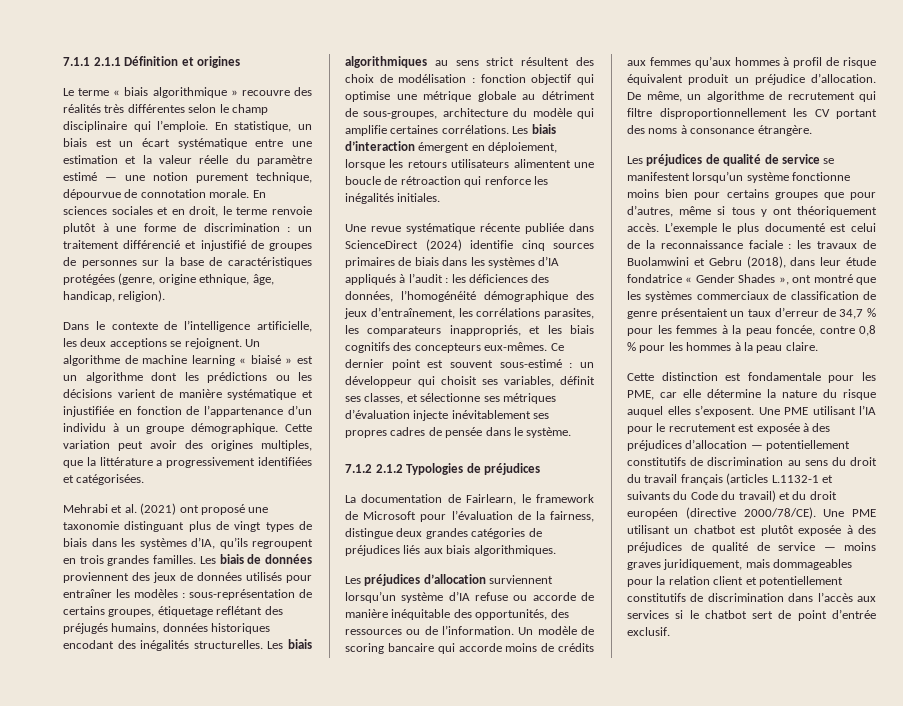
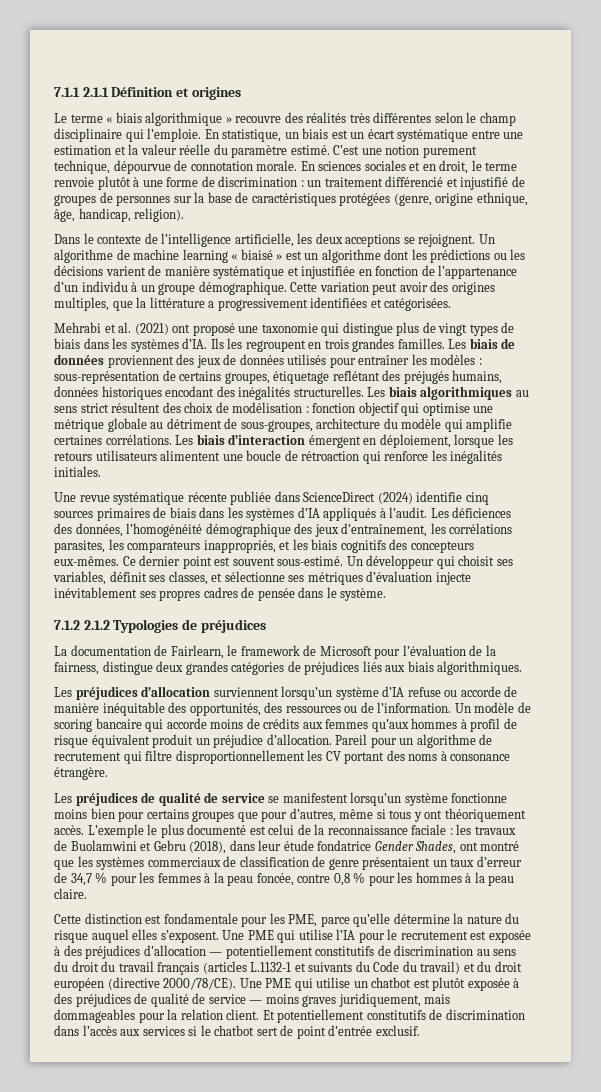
[63,172,117,181] estimé — -> [290,145,360,155] estimé. C’est
[124,521,185,532] distinguant -> [321,322,393,336] qui distingue
[191,537,248,549] d’IA, qu’ils -> [182,338,243,349] d’IA. Ils les
[408,273,466,283] l’audit : les -> [389,507,449,518] l’audit. Les
[499,359,594,368] sous-estimé : un -> [277,556,363,566] sous-estimé. Un
[627,91,682,102] De même, -> [335,734,397,748] Pareil pour
[685,274,789,285] « Gender Shades », -> [374,841,457,854] Gender Shades,
[660,389,701,398] car elle -> [320,913,391,927] parce qu’elle
[812,406,856,415] utilisant -> [277,929,333,943] qui utilise
[627,525,670,534] utilisant -> [294,977,351,991] qui utilise
[713,576,757,585] client et -> [226,1009,275,1020] client. Et

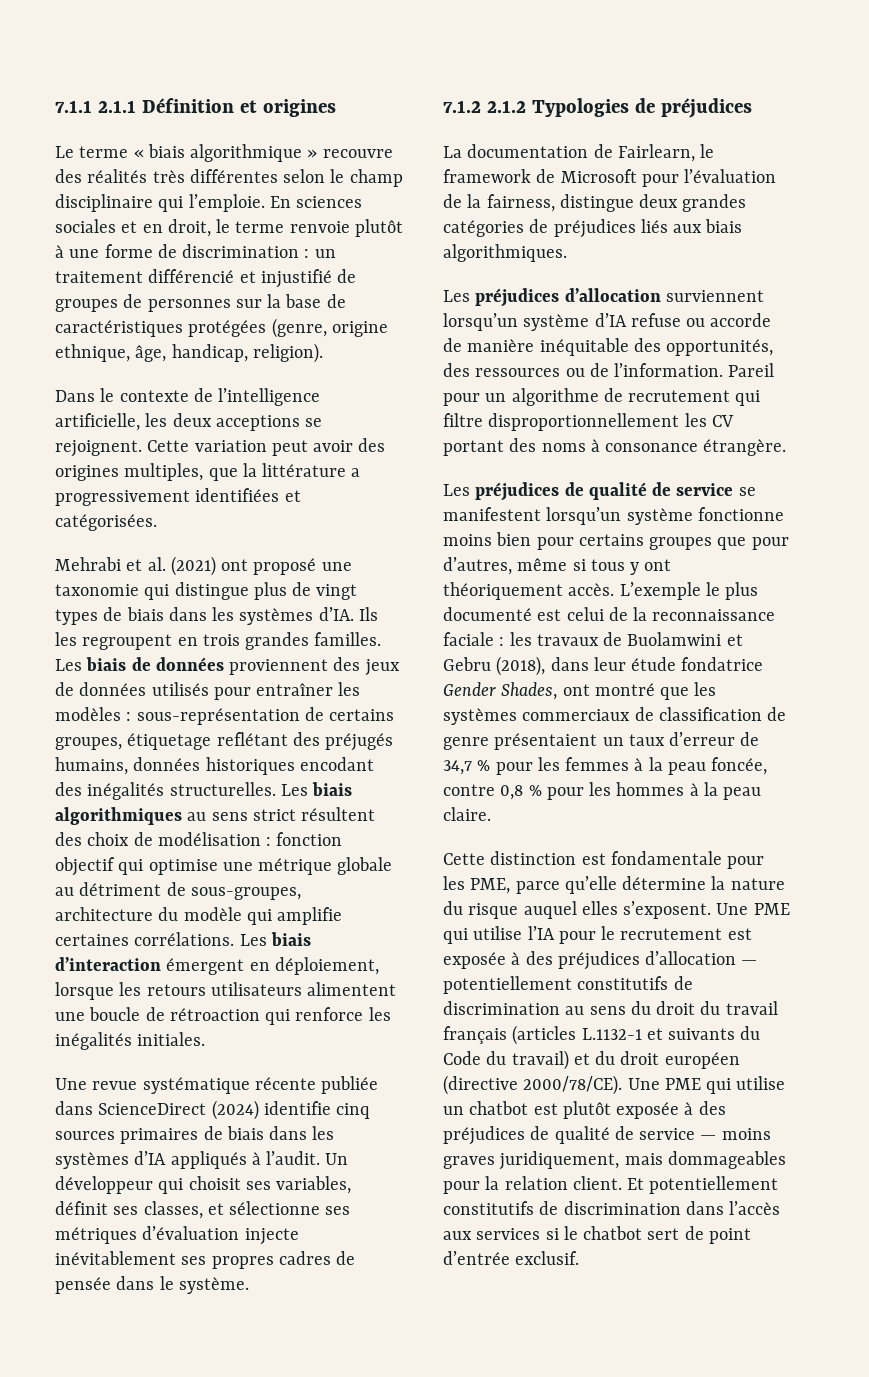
[222,128,524,142] [54,144,477,158] [54,160,315,174] statistique, un biais est un écart systématique entre une estimation et la valeur réelle du paramètre estimé. C’est une notion purement technique, dépourvue de connotation morale. En -> (291, 202) none
[478,234,495,244] [54,249,526,263] [54,265,518,279] [54,281,287,295] Un algorithme de machine learning « biaisé » est un algorithme dont les prédictions ou les décisions varient de manière systématique et injustifiée en fonction de l’appartenance d’un individu à un groupe démographique. -> (142, 448) none
[430,507,512,518] [54,523,513,537] [54,539,474,553] [54,555,344,569] Les déficiences des données, l’homogénéité démographique des jeux d’entraînement, les corrélations parasites, les comparateurs inappropriés, et les biais cognitifs des concepteurs eux-mêmes. Ce dernier point est souvent sous-estimé. -> (321, 1158) none
[454,702,531,713] [54,718,517,732] [54,734,332,748] Un modèle de scoring bancaire qui accorde moins de crédits aux femmes qu’aux hommes à profil de risque équivalent produit un préjudice d’allocation. -> (724, 370) none

